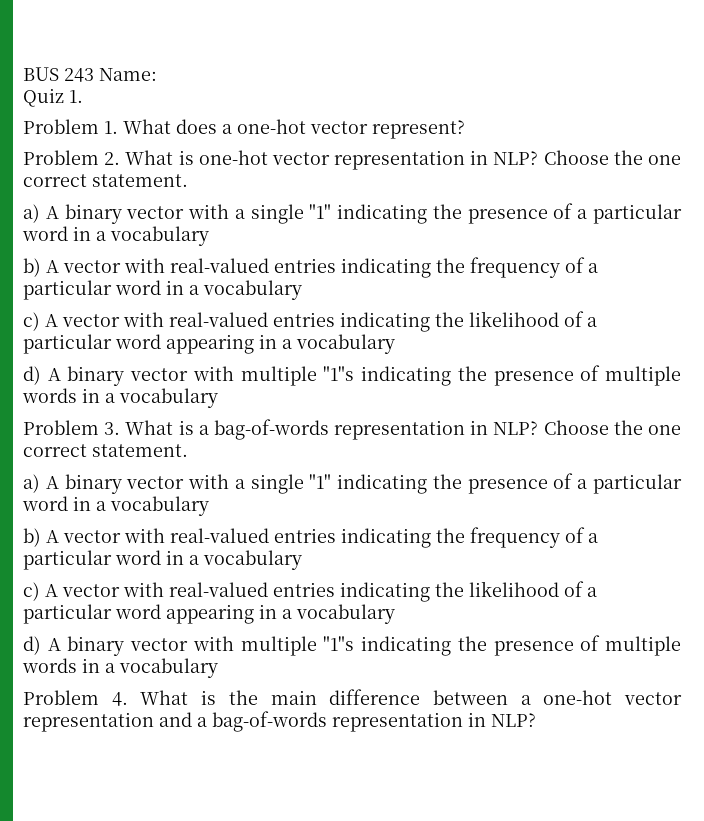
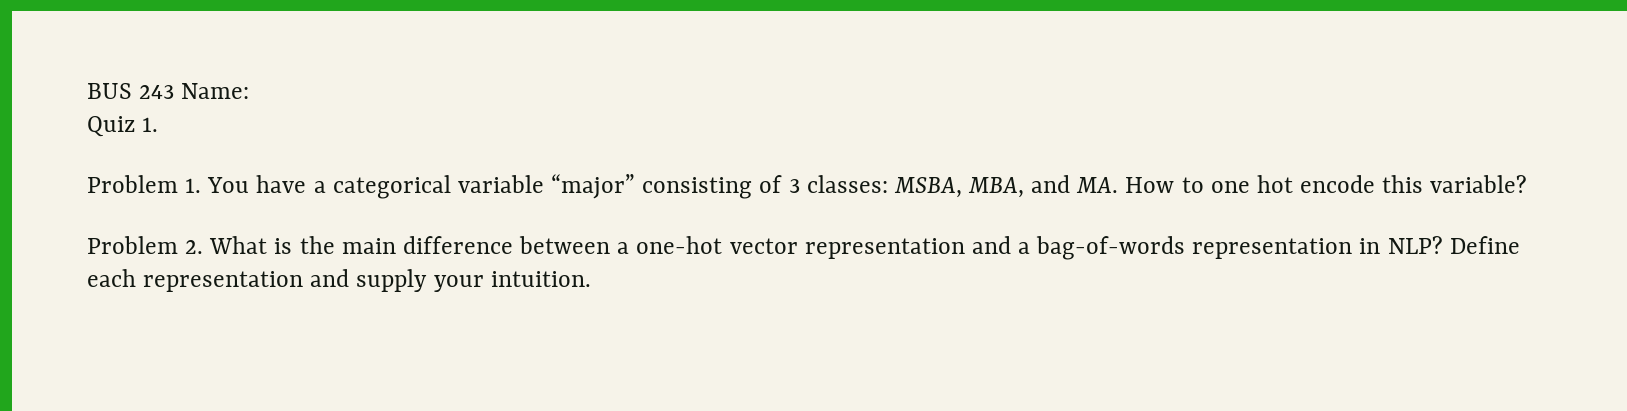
[123,119,465,139] [23,150,681,170] [23,174,188,187] [23,203,682,224] [22,226,209,246] [23,257,598,278] [23,280,302,300] [23,311,597,332] [23,334,395,354] [23,365,682,386] [22,388,218,408] [23,419,681,440] [23,444,188,457] [23,473,682,494] [22,496,209,516] [23,527,598,548] [23,550,302,570] [23,581,597,602] [23,604,395,624] [23,635,682,656] [22,658,218,678] [23,690,128,706] What does a one-hot vector represent? // Problem 2. What is one-hot vector representation in NLP? Choose the one correct statement. // a) A binary vector with a single "1" indicating the presence of a particular word in a vocabulary // b) A vector with real-valued entries indicating the frequency of a particular word in a vocabulary // c) A vector with real-valued entries indicating the likelihood of a particular word appearing in a vocabulary // d) A binary vector with multiple "1"s indicating the presence of multiple words in a vocabulary // Problem 3. What is a bag-of-words representation in NLP? Choose the one correct statement. // a) A binary vector with a single "1" indicating the presence of a particular word in a vocabulary // b) A vector with real-valued entries indicating the frequency of a particular word in a vocabulary // c) A vector with real-valued entries indicating the likelihood of a particular word appearing in a vocabulary // d) A binary vector with multiple "1"s indicating the presence of multiple words in a vocabulary // Problem 4. -> [207,174,1528,199] [87,236,204,254] You have a categorical variable “major” consisting of 3 classes: MSBA, MBA, and MA. How to one hot encode this variable? // Problem 2.
(536, 720) none -> [1449,236,1520,254] [87,269,591,292] Define each representation and supply your intuition.

